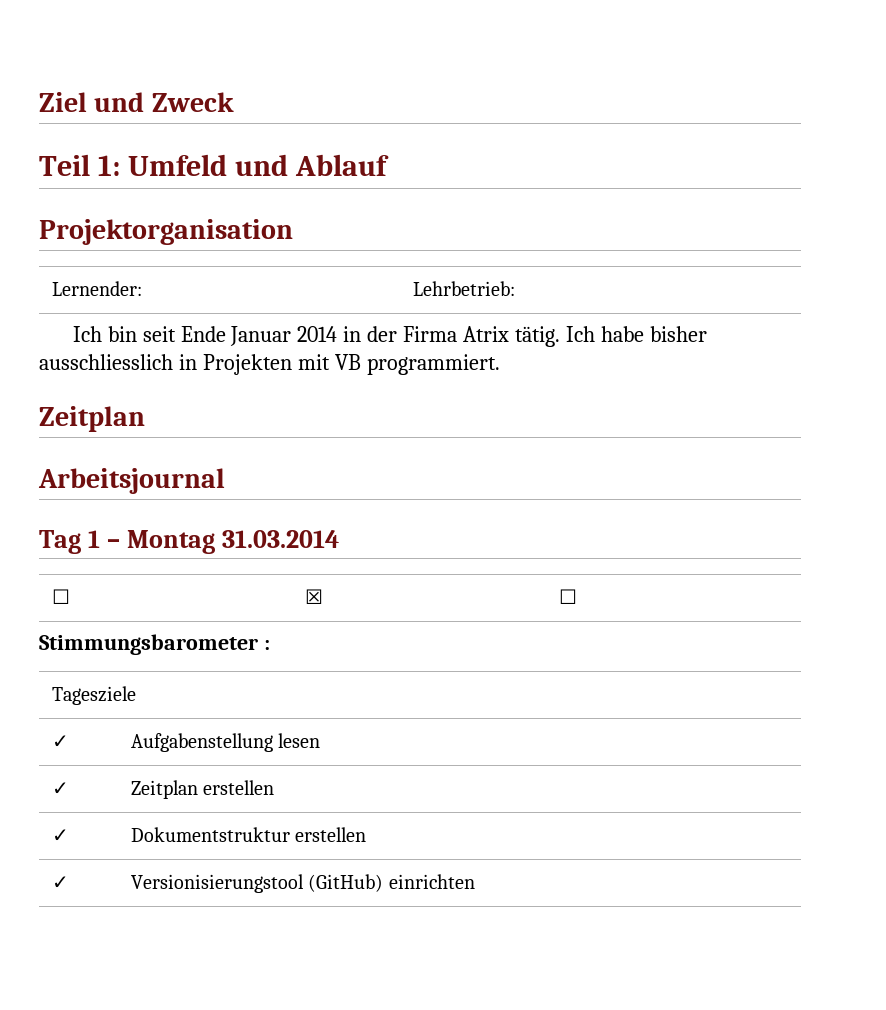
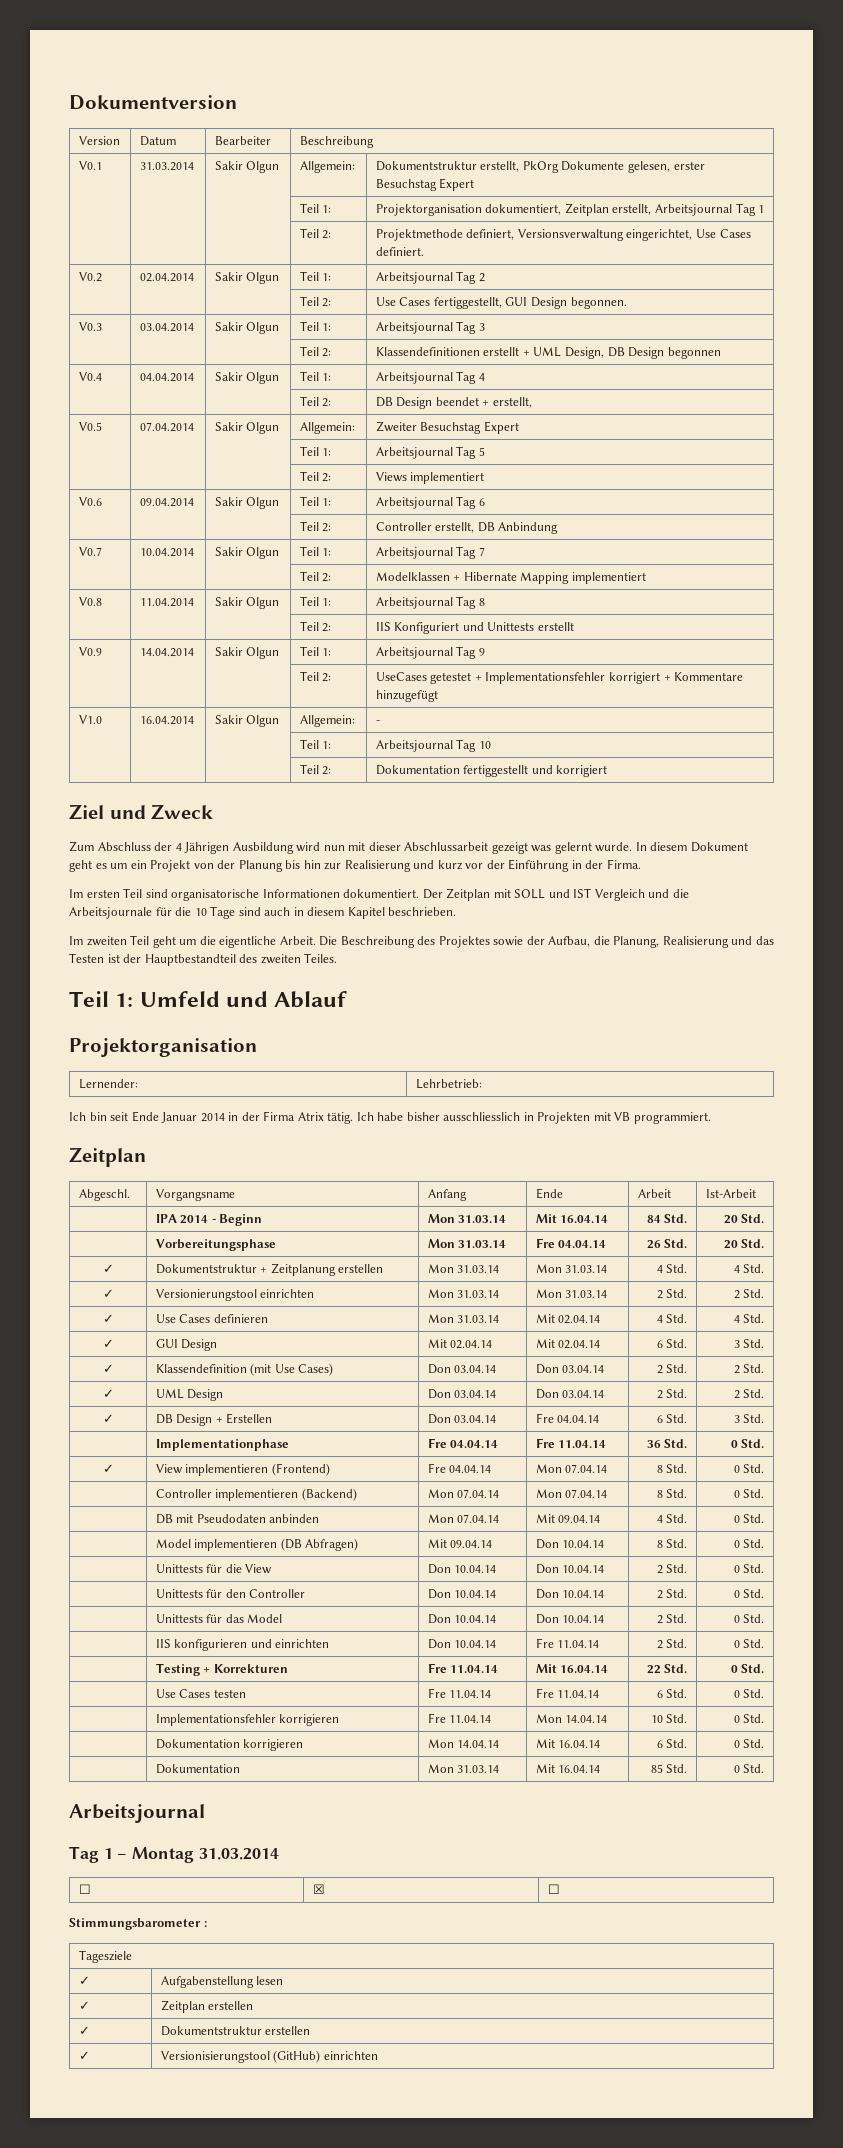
[39,92,234,112] Ziel und Zweck -> [69,95,237,110] [78,136,120,145] [139,136,176,146] [214,136,271,145] [299,136,374,148] [78,161,102,170] [139,162,194,171] [214,161,280,173] [299,161,355,173] [375,161,705,173] [375,178,475,191] [299,203,332,213] [375,203,765,216] [299,228,332,239] [375,229,751,241] [375,247,424,256] [78,272,102,282] [139,273,194,282] [214,272,280,284] [299,271,332,281] [375,271,485,284] [299,296,332,307] [375,297,627,309] [78,322,102,331] [139,323,194,332] [214,322,280,334] [299,321,332,331] [375,321,485,334] [299,346,332,357] [375,347,721,359] [78,372,102,381] [139,373,194,382] [214,372,280,384] [299,371,332,381] [375,371,485,384] [299,396,332,407] [375,397,532,409] [78,422,102,431] [139,422,194,432] [214,422,280,434] [299,422,355,434] [375,421,519,434] [299,446,332,456] [375,446,485,459] [299,471,332,482] [375,472,485,484] [78,497,102,506] [139,498,194,507] [214,497,280,509] [299,496,332,506] [375,496,485,509] [299,521,332,532] [375,522,559,534] [78,547,102,556] [139,548,194,557] [214,547,280,559] [299,546,332,556] [375,546,485,559] [299,571,332,582] [375,572,646,584] [78,597,102,606] [139,598,194,607] [214,597,280,609] [299,596,332,606] [375,596,485,609] [299,621,332,632] [375,622,574,634] [78,647,102,656] [139,648,194,657] [214,647,280,659] [299,646,332,656] [375,646,485,659] [299,671,332,682] [375,672,744,684] [375,690,438,702] [78,715,102,724] [139,716,194,725] [214,715,280,727] [299,715,355,727] [375,720,380,724] [299,739,332,749] [375,739,491,752] [299,764,332,775] [375,765,608,777] [69,804,214,820] [69,841,748,854] [69,859,641,872] [69,888,689,901] [69,906,457,919] [69,935,774,948] [69,953,338,966] Dokumentversion // Version | Datum | Bearbeiter | Beschreibung // V0.1 | 31.03.2014 | Sakir Olgun | Allgemein: | Dokumentstruktur erstellt, PkOrg Dokumente gelesen, erster Besuchstag Expert // | | | Teil 1: | Projektorganisation dokumentiert, Zeitplan erstellt, Arbeitsjournal Tag 1 // | | | Teil 2: | Projektmethode definiert, Versionsverwaltung eingerichtet, Use Cases definiert. // V0.2 | 02.04.2014 | Sakir Olgun | Teil 1: | Arbeitsjournal Tag 2 // | | | Teil 2: | Use Cases fertiggestellt, GUI Design begonnen. // V0.3 | 03.04.2014 | Sakir Olgun | Teil 1: | Arbeitsjournal Tag 3 // | | | Teil 2: | Klassendefinitionen erstellt + UML Design, DB Design begonnen // V0.4 | 04.04.2014 | Sakir Olgun | Teil 1: | Arbeitsjournal Tag 4 // | | | Teil 2: | DB Design beendet + erstellt, // V0.5 | 07.04.2014 | Sakir Olgun | Allgemein: | Zweiter Besuchstag Expert // | | | Teil 1: | Arbeitsjournal Tag 5 // | | | Teil 2: | Views implementiert // V0.6 | 09.04.2014 | Sakir Olgun | Teil 1: | Arbeitsjournal Tag 6 // | | | Teil 2: | Controller erstellt, DB Anbindung // V0.7 | 10.04.2014 | Sakir Olgun | Teil 1: | Arbeitsjournal Tag 7 // | | | Teil 2: | Modelklassen + Hibernate Mapping implementiert // V0.8 | 11.04.2014 | Sakir Olgun | Teil 1: | Arbeitsjournal Tag 8 // | | | Teil 2: | IIS Konfiguriert und Unittests erstellt // V0.9 | 14.04.2014 | Sakir Olgun | Teil 1: | Arbeitsjournal Tag 9 // | | | Teil 2: | UseCases getestet + Implementationsfehler korrigiert + Kommentare hinzugefügt // V1.0 | 16.04.2014 | Sakir Olgun | Allgemein: | - // | | | Teil 1: | Arbeitsjournal Tag 10 // | | | Teil 2: | Dokumentation fertiggestellt und korrigiert // Ziel und Zweck // Zum Abschluss der 4 Jährigen Ausbildung wird nun mit dieser Abschlussarbeit gezeigt was gelernt wurde. In diesem Dokument geht es um ein Projekt von der Planung bis hin zur Realisierung und kurz vor der Einführung in der Firma. // Im ersten Teil sind organisatorische Informationen dokumentiert. Der Zeitplan mit SOLL und IST Vergleich und die Arbeitsjournale für die 10 Tage sind auch in diesem Kapitel beschrieben. // Im zweiten Teil geht um die eigentliche Arbeit. Die Beschreibung des Projektes sowie der Aufbau, die Planung, Realisierung und das Testen ist der Hauptbestandteil des zweiten Teiles.
(145, 419) none -> [78,1189,130,1201] [155,1189,235,1201] [427,1189,467,1201] [535,1188,563,1199] [637,1189,671,1198] [705,1189,756,1198] [155,1214,263,1226] [427,1214,507,1223] [535,1214,609,1223] [646,1214,688,1223] [723,1214,765,1224] [155,1239,276,1251] [427,1239,507,1248] [535,1238,607,1248] [646,1239,688,1249] [723,1239,765,1249] [102,1264,114,1273] [155,1263,384,1276] [427,1264,500,1273] [535,1264,608,1273] [656,1264,688,1273] [733,1264,765,1273] [102,1289,114,1298] [155,1289,315,1301] [427,1289,500,1298] [535,1289,608,1298] [656,1289,688,1299] [733,1289,765,1299] [102,1314,114,1323] [155,1314,268,1323] [427,1314,500,1323] [535,1314,601,1324] [656,1314,688,1323] [733,1314,765,1323] [102,1339,114,1348] [155,1339,218,1351] [427,1339,493,1349] [535,1339,601,1349] [656,1339,688,1348] [733,1339,765,1348] [102,1364,114,1373] [155,1363,334,1376] [427,1364,497,1374] [535,1364,605,1374] [656,1364,688,1374] [733,1364,765,1374] [102,1389,114,1398] [155,1389,224,1401] [427,1389,497,1399] [535,1389,605,1399] [656,1389,688,1399] [733,1389,765,1399] [102,1414,114,1423] [155,1413,273,1426] [427,1414,497,1424] [535,1413,600,1423] [656,1414,688,1423] [733,1414,765,1423] [155,1439,289,1451] [427,1438,499,1448] [535,1438,607,1448] [646,1439,688,1448] [730,1439,765,1448] [102,1464,114,1473] [155,1463,330,1476] [427,1463,492,1473] [535,1464,608,1473] [656,1464,688,1473] [733,1464,765,1473] [155,1488,357,1501] [427,1489,500,1498] [535,1489,608,1498] [656,1489,688,1498] [733,1489,765,1498] [155,1514,320,1524] [427,1514,500,1523] [535,1514,601,1523] [656,1514,688,1523] [733,1514,765,1523] [155,1538,359,1551] [427,1539,493,1548] [535,1539,605,1549] [656,1539,688,1548] [733,1539,765,1548] [155,1564,273,1574] [427,1564,497,1574] [535,1564,605,1574] [656,1564,688,1574] [733,1564,765,1573] [155,1589,306,1598] [427,1589,497,1599] [535,1589,605,1599] [656,1589,688,1599] [733,1589,765,1598] [155,1614,283,1623] [427,1614,497,1624] [535,1614,605,1624] [656,1614,688,1624] [733,1614,765,1623] [155,1639,330,1651] [427,1639,497,1649] [535,1638,600,1648] [656,1639,688,1649] [733,1639,765,1648] [155,1663,288,1676] [427,1663,499,1673] [535,1664,609,1673] [646,1664,688,1674] [730,1664,765,1673] [155,1689,246,1698] [427,1688,492,1698] [535,1688,600,1698] [656,1689,688,1698] [733,1689,765,1698] [155,1714,340,1726] [427,1713,492,1723] [535,1714,608,1723] [650,1714,688,1723] [733,1714,765,1723] [155,1739,304,1751] [427,1739,500,1748] [535,1739,601,1748] [656,1739,688,1748] [733,1739,765,1748] [155,1764,240,1774] [427,1764,500,1773] [535,1764,601,1773] [650,1764,688,1773] [733,1764,765,1773] // Abgeschl. | Vorgangsname | Anfang | Ende | Arbeit | Ist-Arbeit // | IPA 2014 - Beginn | Mon 31.03.14 | Mit 16.04.14 | 84 Std. | 20 Std. // | Vorbereitungsphase | Mon 31.03.14 | Fre 04.04.14 | 26 Std. | 20 Std. // ✓ | Dokumentstruktur + Zeitplanung erstellen | Mon 31.03.14 | Mon 31.03.14 | 4 Std. | 4 Std. // ✓ | Versionierungstool einrichten | Mon 31.03.14 | Mon 31.03.14 | 2 Std. | 2 Std. // ✓ | Use Cases definieren | Mon 31.03.14 | Mit 02.04.14 | 4 Std. | 4 Std. // ✓ | GUI Design | Mit 02.04.14 | Mit 02.04.14 | 6 Std. | 3 Std. // ✓ | Klassendefinition (mit Use Cases) | Don 03.04.14 | Don 03.04.14 | 2 Std. | 2 Std. // ✓ | UML Design | Don 03.04.14 | Don 03.04.14 | 2 Std. | 2 Std. // ✓ | DB Design + Erstellen | Don 03.04.14 | Fre 04.04.14 | 6 Std. | 3 Std. // | Implementationphase | Fre 04.04.14 | Fre 11.04.14 | 36 Std. | 0 Std. // ✓ | View implementieren (Frontend) | Fre 04.04.14 | Mon 07.04.14 | 8 Std. | 0 Std. // | Controller implementieren (Backend) | Mon 07.04.14 | Mon 07.04.14 | 8 Std. | 0 Std. // | DB mit Pseudodaten anbinden | Mon 07.04.14 | Mit 09.04.14 | 4 Std. | 0 Std. // | Model implementieren (DB Abfragen) | Mit 09.04.14 | Don 10.04.14 | 8 Std. | 0 Std. // | Unittests für die View | Don 10.04.14 | Don 10.04.14 | 2 Std. | 0 Std. // | Unittests für den Controller | Don 10.04.14 | Don 10.04.14 | 2 Std. | 0 Std. // | Unittests für das Model | Don 10.04.14 | Don 10.04.14 | 2 Std. | 0 Std. // | IIS konfigurieren und einrichten | Don 10.04.14 | Fre 11.04.14 | 2 Std. | 0 Std. // | Testing + Korrekturen | Fre 11.04.14 | Mit 16.04.14 | 22 Std. | 0 Std. // | Use Cases testen | Fre 11.04.14 | Fre 11.04.14 | 6 Std. | 0 Std. // | Implementationsfehler korrigieren | Fre 11.04.14 | Mon 14.04.14 | 10 Std. | 0 Std. // | Dokumentation korrigieren | Mon 14.04.14 | Mit 16.04.14 | 6 Std. | 0 Std. // | Dokumentation | Mon 31.03.14 | Mit 16.04.14 | 85 Std. | 0 Std.

